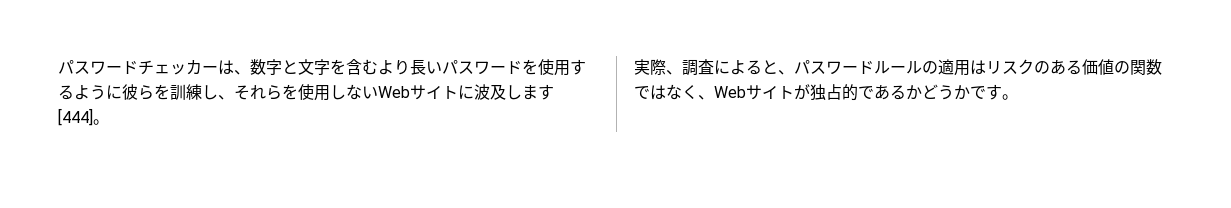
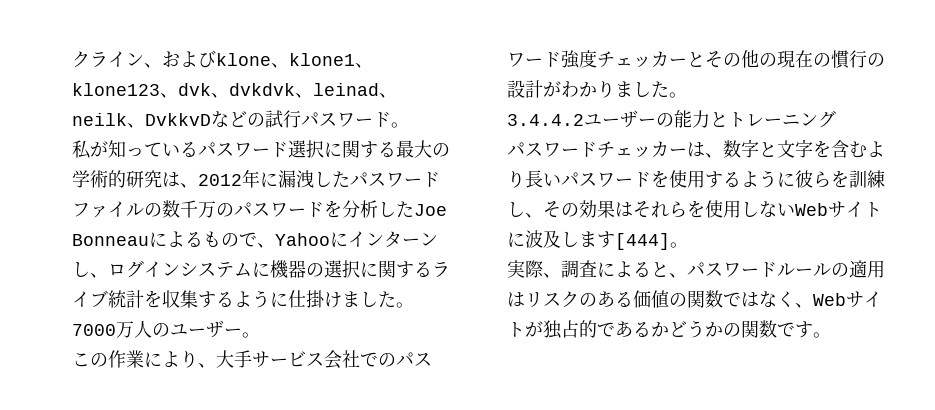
(58, 67) none -> [72,50,373,68] [72,83,397,98] [72,110,409,128] [72,140,450,159] [72,169,440,188] [72,200,447,218] [72,231,438,248] [72,260,450,279] [72,290,414,308] [72,320,260,338] [72,350,432,369] [507,50,885,69] [507,80,687,98] [507,110,836,128] クライン、およびklone、klone1、klone123、dvk、dvkdvk、leinad、neilk、DvkkvDなどの試行パスワード。 // 私が知っているパスワード選択に関する最大の学術的研究は、2012年に漏洩したパスワードファイルの数千万のパスワードを分析したJoe Bonneauによるもので、Yahooにインターンし、ログインシステムに機器の選択に関するライブ統計を収集するように仕掛けました。7000万人のユーザー。 // この作業により、大手サービス会社でのパスワード強度チェッカーとその他の現在の慣行の設計がわかりました。 // 3.4.4.2ユーザーの能力とトレーニング //
(250, 92) none -> [561,200,651,218] の効果はそ
(970, 92) none -> [723,320,777,338] の関数

